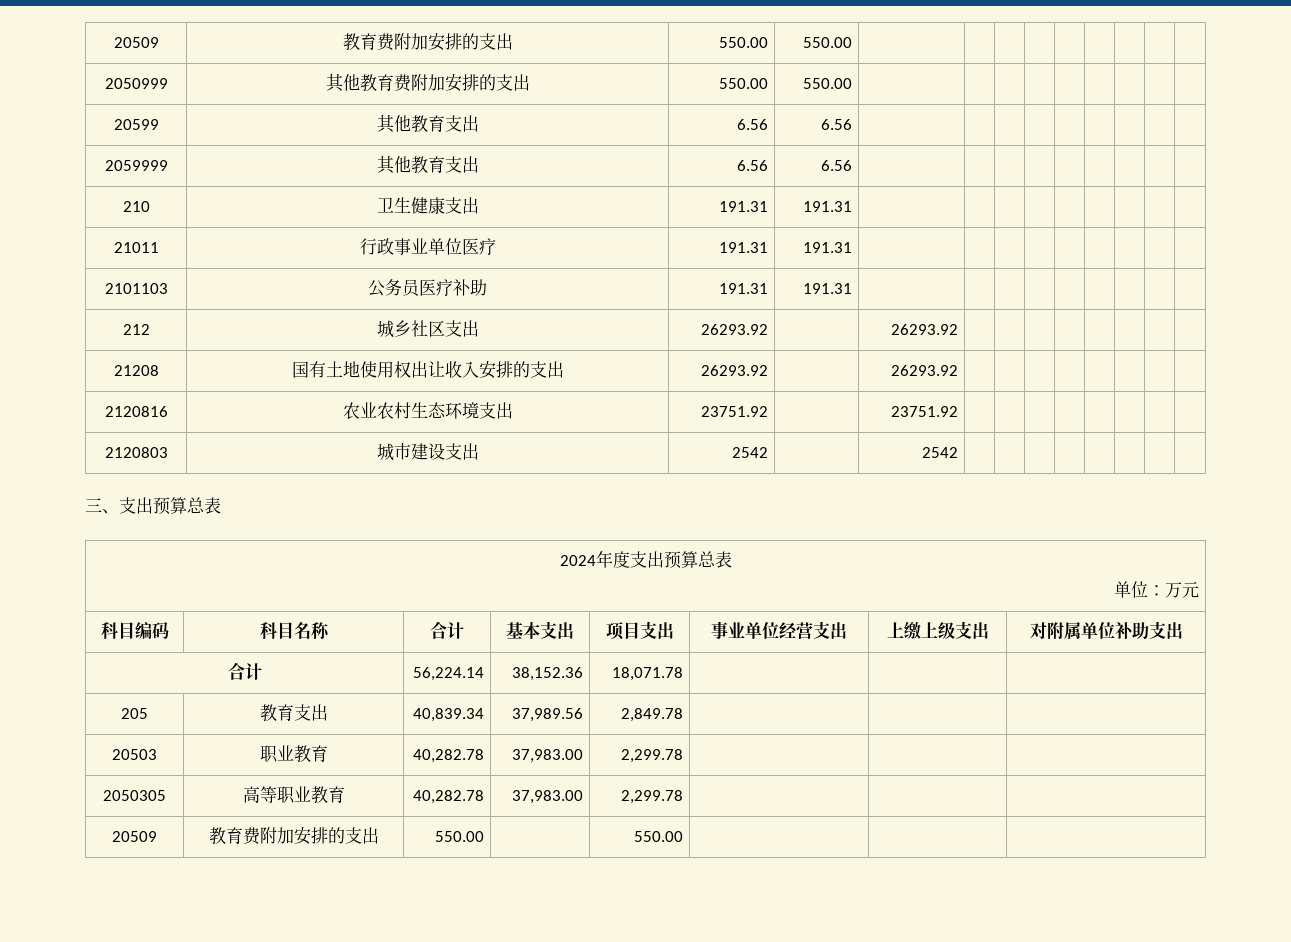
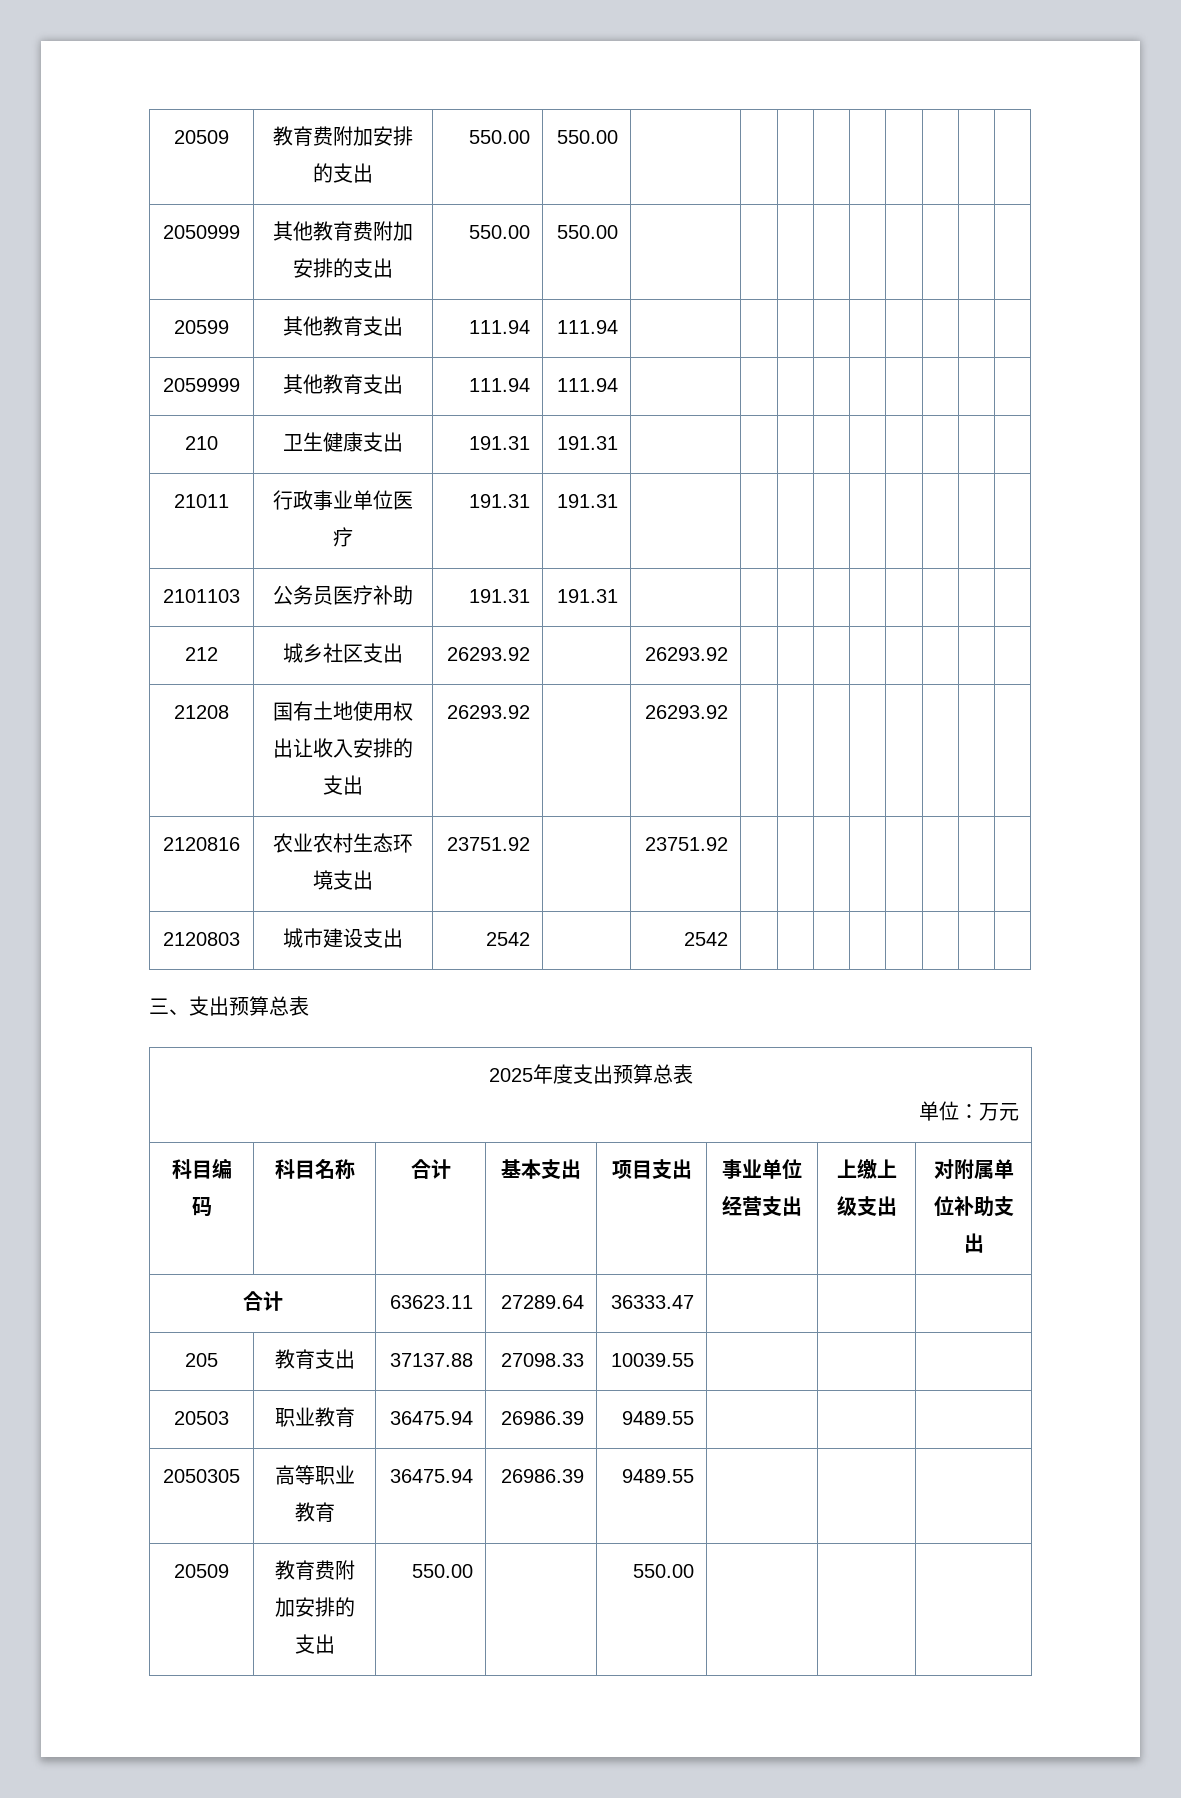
[736,119,768,130] [820,119,852,130] 6.56 | 6.56 -> [468,320,530,334] [556,320,618,334] 111.94 | 111.94
[736,160,768,171] [820,160,852,171] 6.56 | 6.56 -> [468,378,530,392] [556,378,618,392] 111.94 | 111.94
[559,555,596,566] 2024 -> [488,1068,533,1082] 2025
[412,667,484,681] [511,667,583,681] [611,667,683,681] 56,224.14 | 38,152.36 | 18,071.78 -> [389,1295,473,1309] [500,1295,584,1309] [610,1295,694,1309] 63623.11 | 27289.64 | 36333.47
[412,708,484,722] [511,708,583,722] [620,708,683,722] 40,839.34 | 37,989.56 | 2,849.78 -> [389,1353,473,1367] [500,1353,584,1367] [610,1353,694,1367] 37137.88 | 27098.33 | 10039.55
[412,749,484,763] [511,749,583,763] [620,749,683,763] 40,282.78 | 37,983.00 | 2,299.78 -> [389,1411,473,1425] [500,1411,584,1425] [621,1411,694,1425] 36475.94 | 26986.39 | 9489.55
[412,790,484,804] [511,790,583,804] [620,790,683,804] 40,282.78 | 37,983.00 | 2,299.78 -> [389,1469,473,1483] [500,1469,584,1483] [621,1469,694,1483] 36475.94 | 26986.39 | 9489.55

